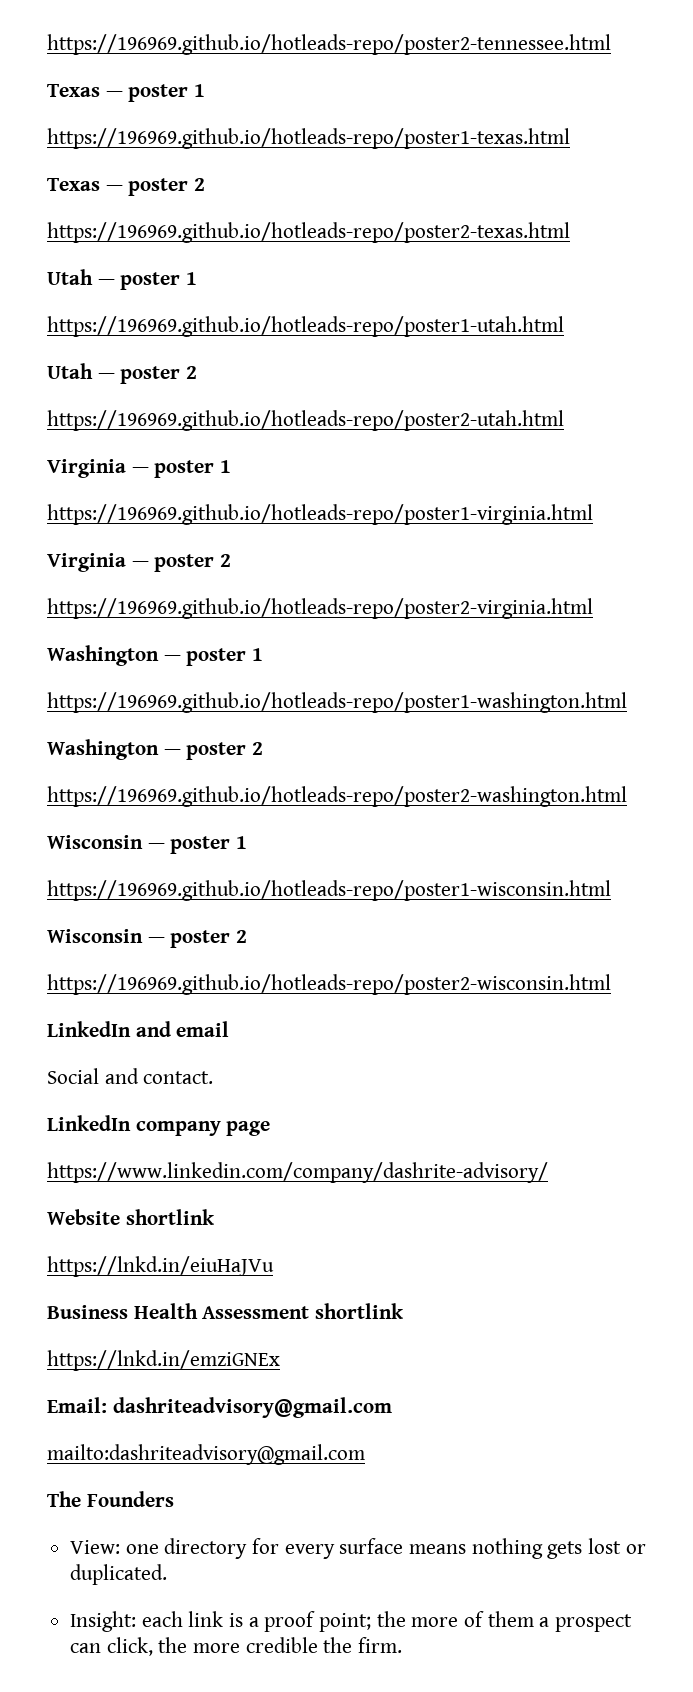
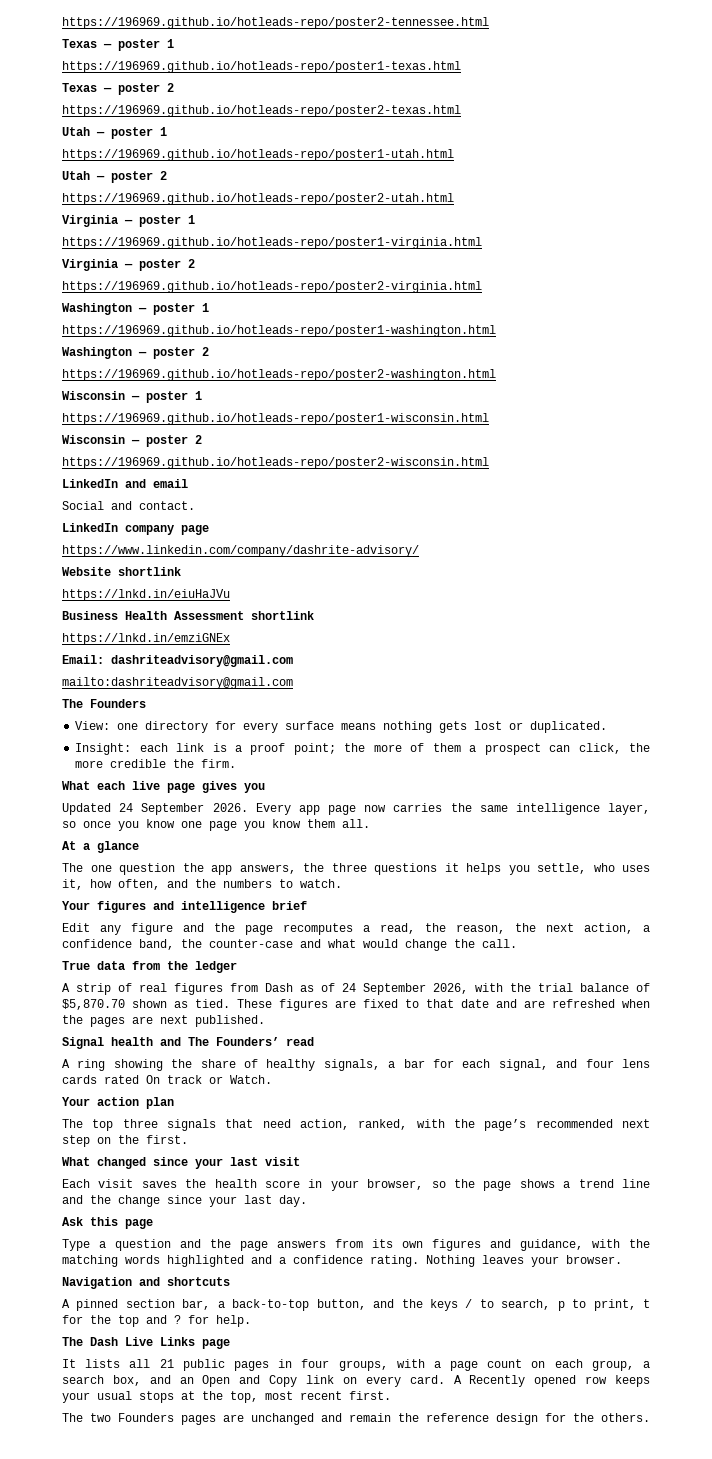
(403, 1645) none -> [62,781,265,793] [62,803,650,815] [62,819,370,831] [62,841,139,853] [62,863,650,875] [62,879,342,890] [62,901,307,913] [62,923,650,935] [62,939,517,951] [62,961,237,973] [62,983,650,995] [62,999,650,1011] [62,1015,265,1027] [62,1037,314,1049] [62,1059,650,1071] [62,1075,272,1084] [62,1097,174,1109] [62,1119,650,1131] [62,1135,188,1147] [62,1157,300,1169] [62,1179,650,1191] [62,1195,307,1207] [62,1217,153,1229] [62,1239,650,1251] [62,1255,622,1267] [62,1277,230,1289] [62,1299,650,1311] [62,1315,251,1327] [62,1337,230,1349] [62,1359,650,1371] [62,1375,651,1387] [62,1391,391,1403] [62,1413,650,1425] // What each live page gives you // Updated 24 September 2026. Every app page now carries the same intelligence layer, so once you know one page you know them all. // At a glance // The one question the app answers, the three questions it helps you settle, who uses it, how often, and the numbers to watch. // Your figures and intelligence brief // Edit any figure and the page recomputes a read, the reason, the next action, a confidence band, the counter-case and what would change the call. // True data from the ledger // A strip of real figures from Dash as of 24 September 2026, with the trial balance of $5,870.70 shown as tied. These figures are fixed to that date and are refreshed when the pages are next published. // Signal health and The Founders’ read // A ring showing the share of healthy signals, a bar for each signal, and four lens cards rated On track or Watch. // Your action plan // The top three signals that need action, ranked, with the page’s recommended next step on the first. // What changed since your last visit // Each visit saves the health score in your browser, so the page shows a trend line and the change since your last day. // Ask this page // Type a question and the page answers from its own figures and guidance, with the matching words highlighted and a confidence rating. Nothing leaves your browser. // Navigation and shortcuts // A pinned section bar, a back-to-top button, and the keys / to search, p to print, t for the top and ? for help. // The Dash Live Links page // It lists all 21 public pages in four groups, with a page count on each group, a search box, and an Open and Copy link on every card. A Recently opened row keeps your usual stops at the top, most recent first. // The two Founders pages are unchanged and remain the reference design for the others.

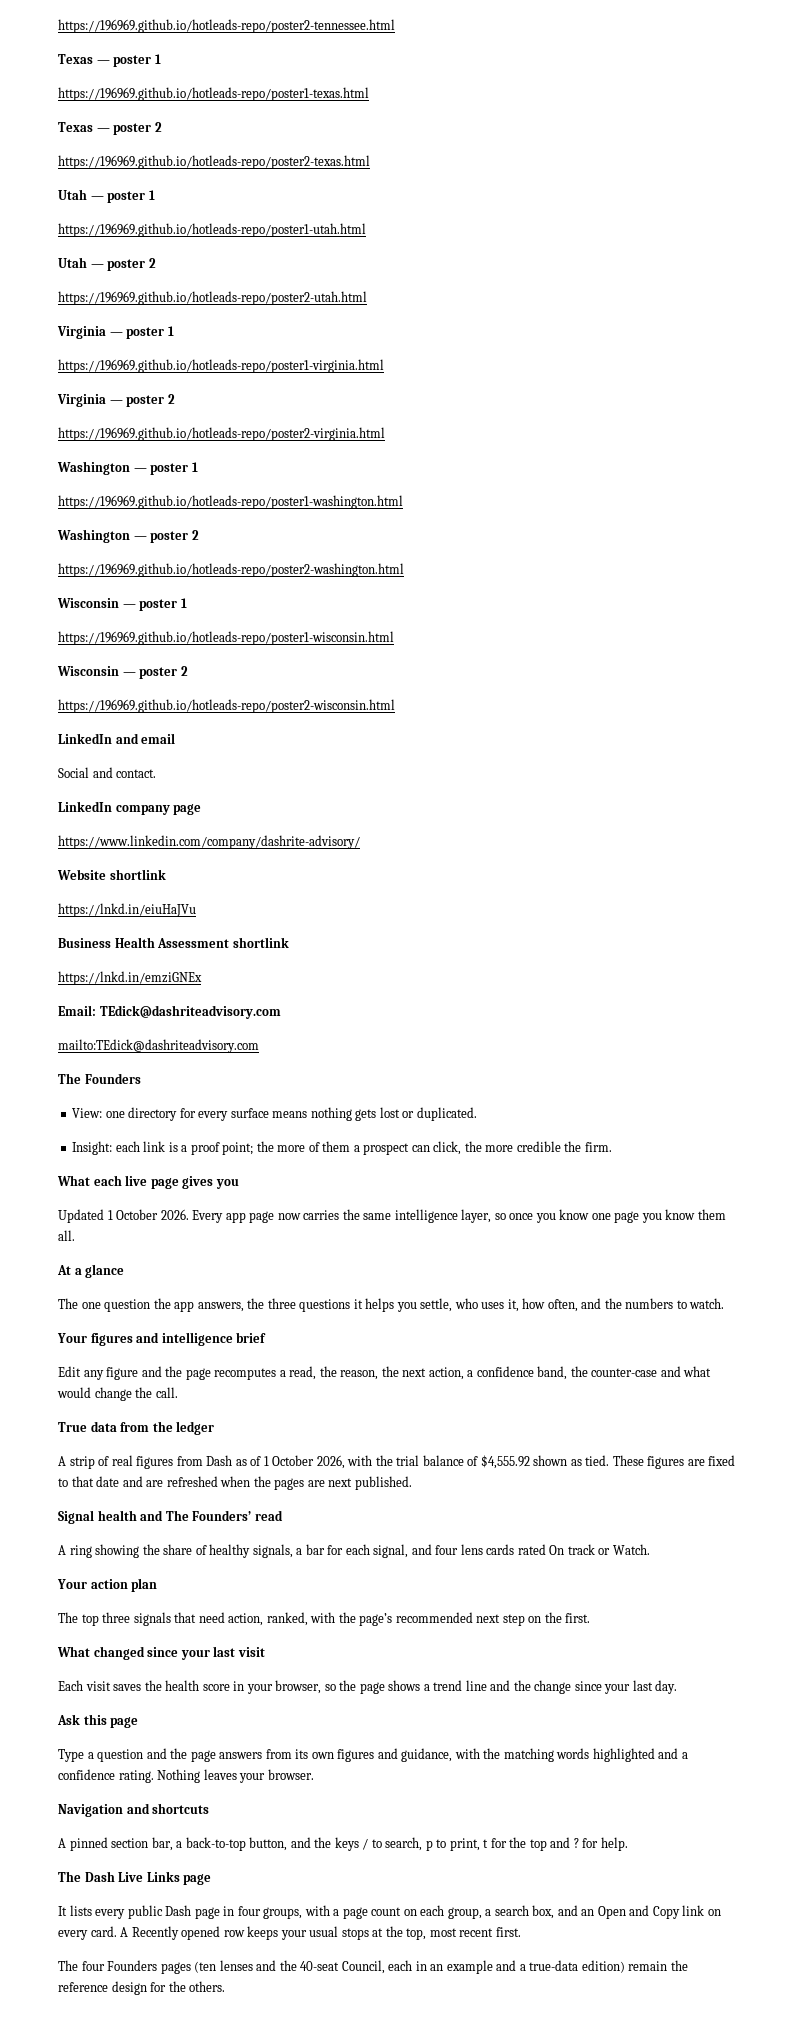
[111,655,293,667] [62,677,293,689] dashriteadvisory@gmail.com // mailto:dashriteadvisory@gmail.com -> [99,1005,281,1019] [58,1039,259,1053] TEdick@dashriteadvisory.com // mailto:TEdick@dashriteadvisory.com
[119,803,205,815] 24 September -> [107,1209,159,1220] 1 October
[342,983,426,995] 24 September -> [263,1455,315,1466] 1 October
[62,999,125,1010] $5,870.70 -> [480,1455,530,1469] $4,555.92
[129,1359,269,1371] all 21 public pages -> [95,1905,220,1919] every public Dash page
[90,1413,111,1422] two -> [81,1961,105,1971] four
[223,1413,342,1425] are unchanged and -> [194,1960,625,1974] (ten lenses and the 40-seat Council, each in an example and a true-data edition)

